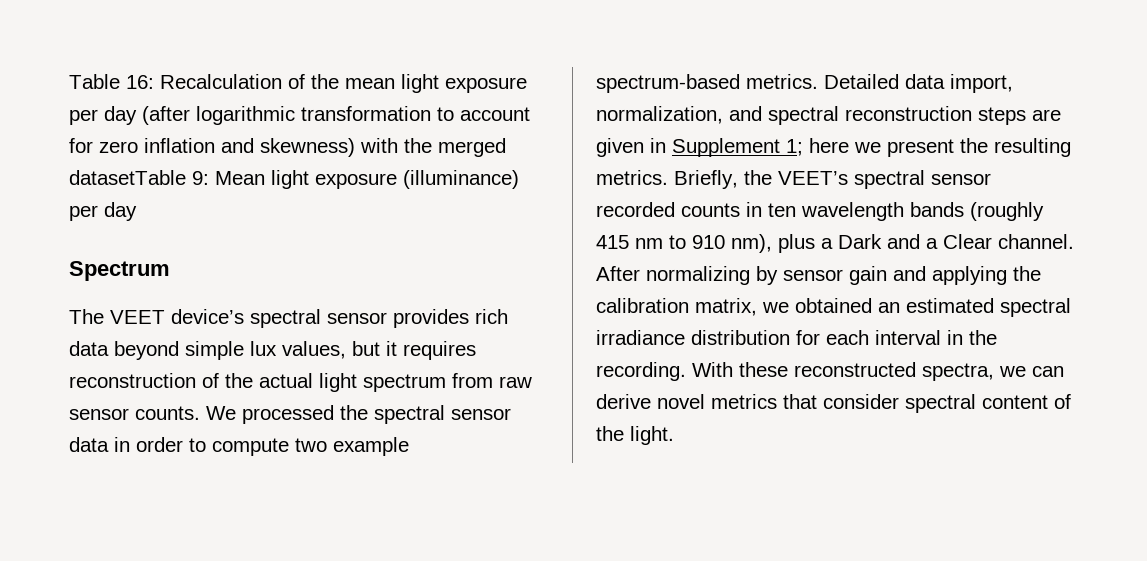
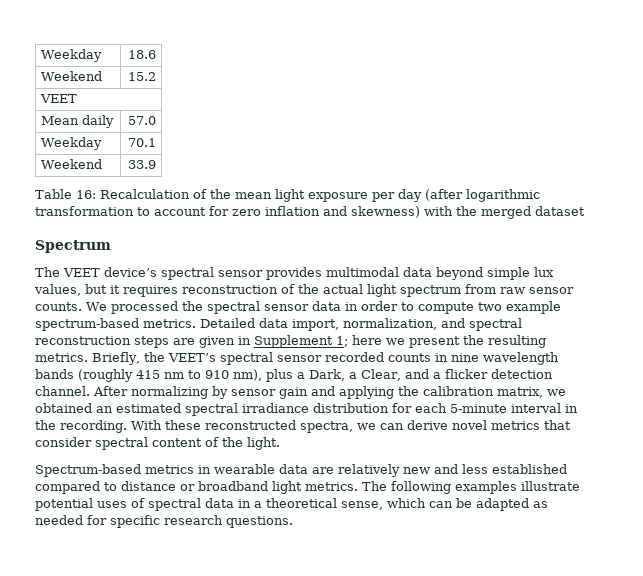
(69, 81) none -> [41,49,103,62] [127,50,156,59] [41,71,103,81] [127,72,156,81] [40,94,78,103] [41,115,115,128] [127,116,156,125] [41,137,103,150] [127,138,156,147] [41,159,103,169] [127,160,156,169] Weekday | 18.6 // Weekend | 15.2 // VEET // Mean daily | 57.0 // Weekday | 70.1 // Weekend | 33.9 //
[69,170,519,189] [69,202,137,221] datasetTable 9: Mean light exposure (illuminance) per day -> [535,206,585,216] dataset
[475,309,508,324] rich -> [326,267,399,277] multimodal
[768,203,796,217] ten -> [450,353,479,362] nine
[838,234,992,249] Dark and a Clear -> [309,369,553,381] Dark, a Clear, and a flicker detection
(869, 337) none -> [450,404,507,413] 5-minute
(674, 435) none -> [35,464,567,477] [35,481,580,494] [35,498,548,511] [35,515,293,528] // Spectrum-based metrics in wearable data are relatively new and less established compared to distance or broadband light metrics. The following examples illustrate potential uses of spectral data in a theoretical sense, which can be adapted as needed for specific research questions.

